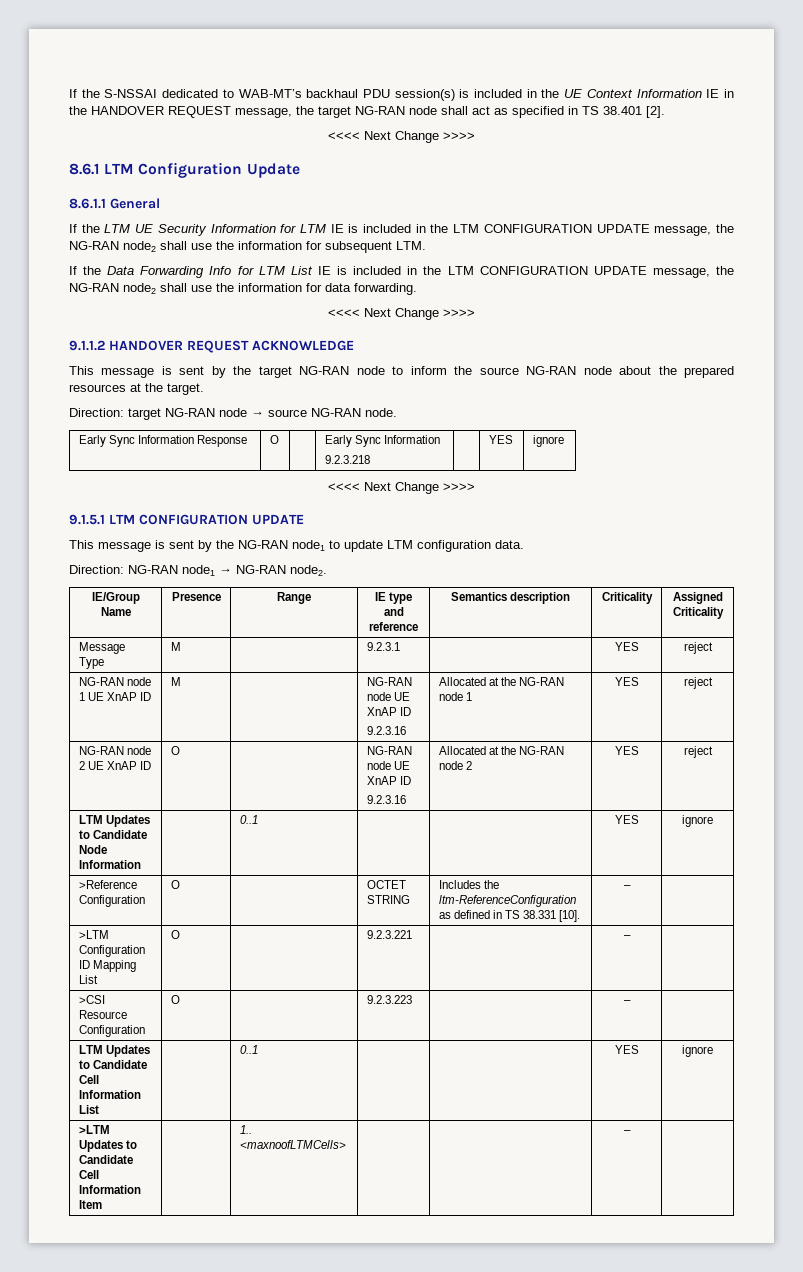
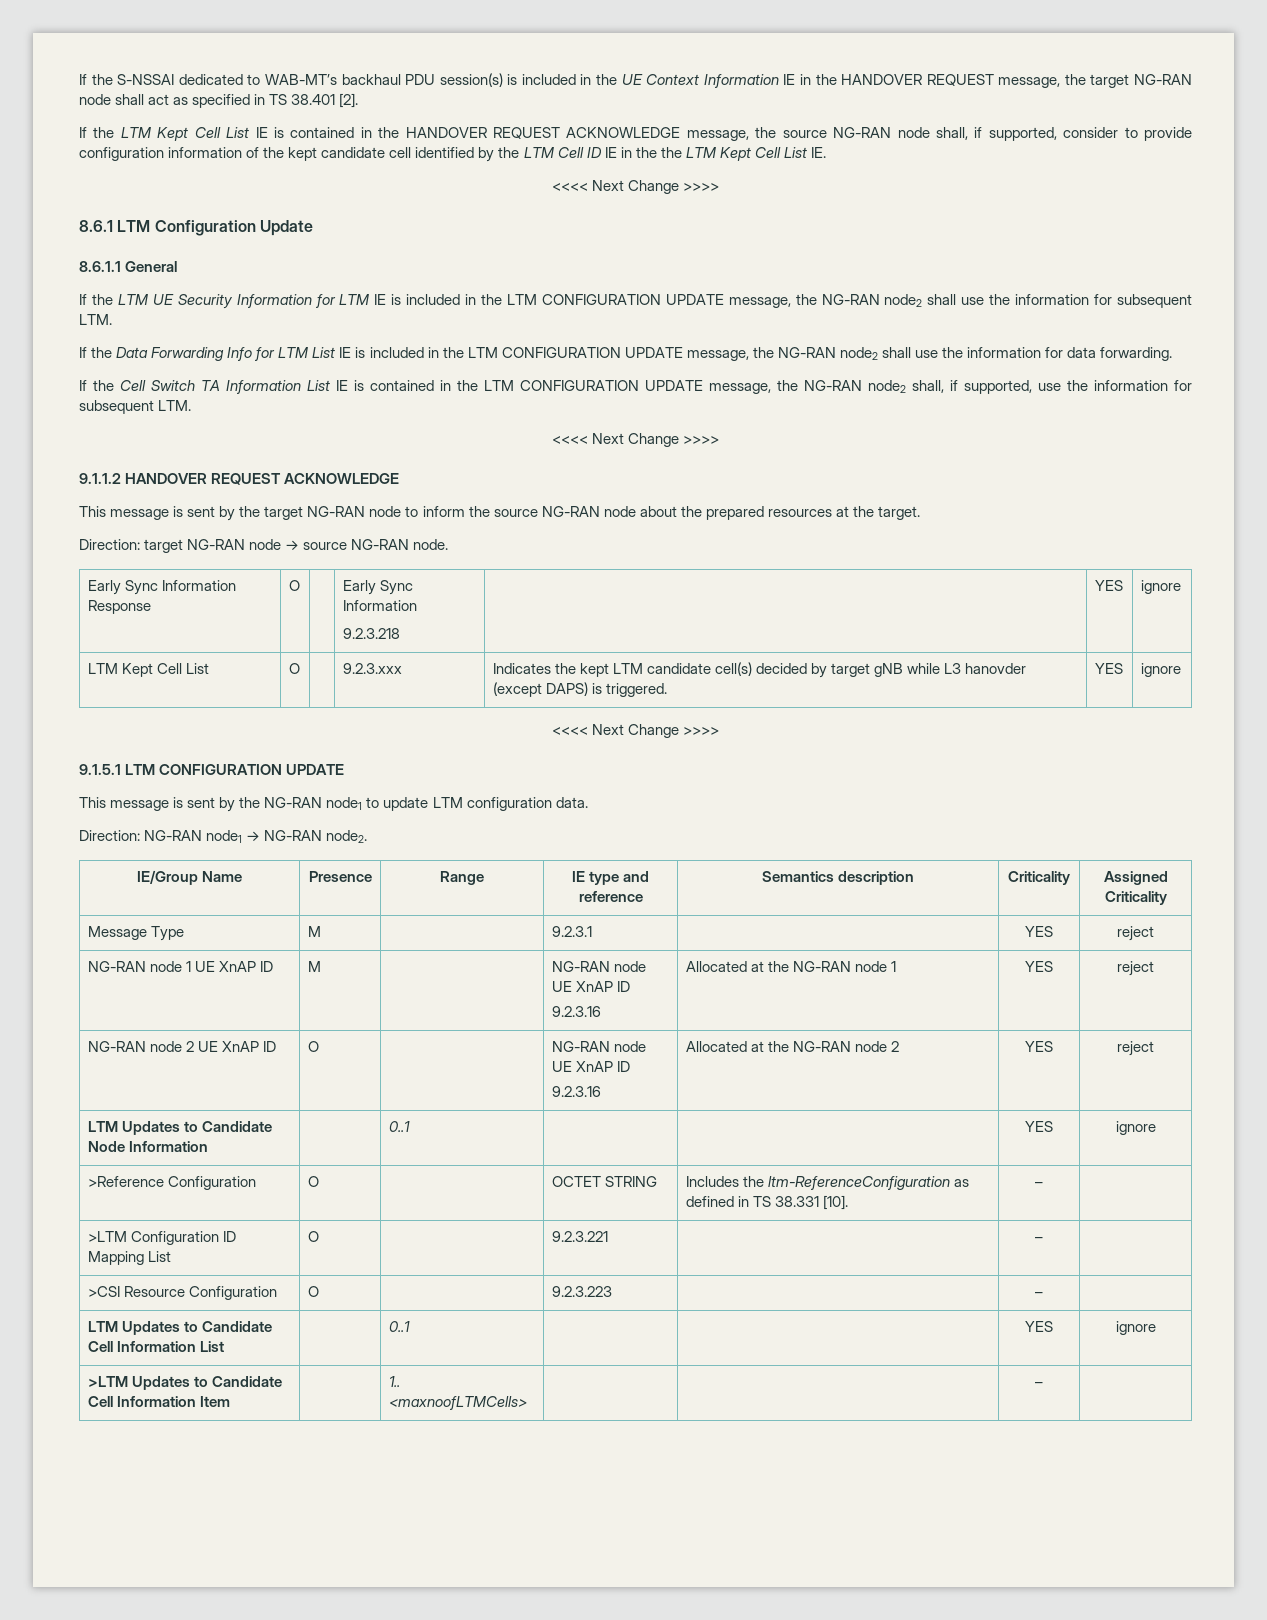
(665, 112) none -> [79,127,1192,141] [79,147,827,162] // If the LTM Kept Cell List IE is contained in the HANDOVER REQUEST ACKNOWLEDGE message, the source NG-RAN node shall, if supported, consider to provide configuration information of the kept candidate cell identified by the LTM Cell ID IE in the the LTM Kept Cell List IE.
(417, 289) none -> [79,380,1192,394] [79,400,192,414] // If the Cell Switch TA Information List IE is contained in the LTM CONFIGURATION UPDATE message, the NG-RAN node2 shall, if supported, use the information for subsequent LTM.
(564, 441) none -> [87,663,209,677] [288,663,300,674] [342,663,402,674] [492,662,1027,678] [492,682,667,697] [1094,663,1123,674] [1140,663,1181,677] // LTM Kept Cell List | O | | 9.2.3.xxx | Indicates the kept LTM candidate cell(s) decided by target gNB while L3 hanovder (except DAPS) is triggered. | YES | ignore

